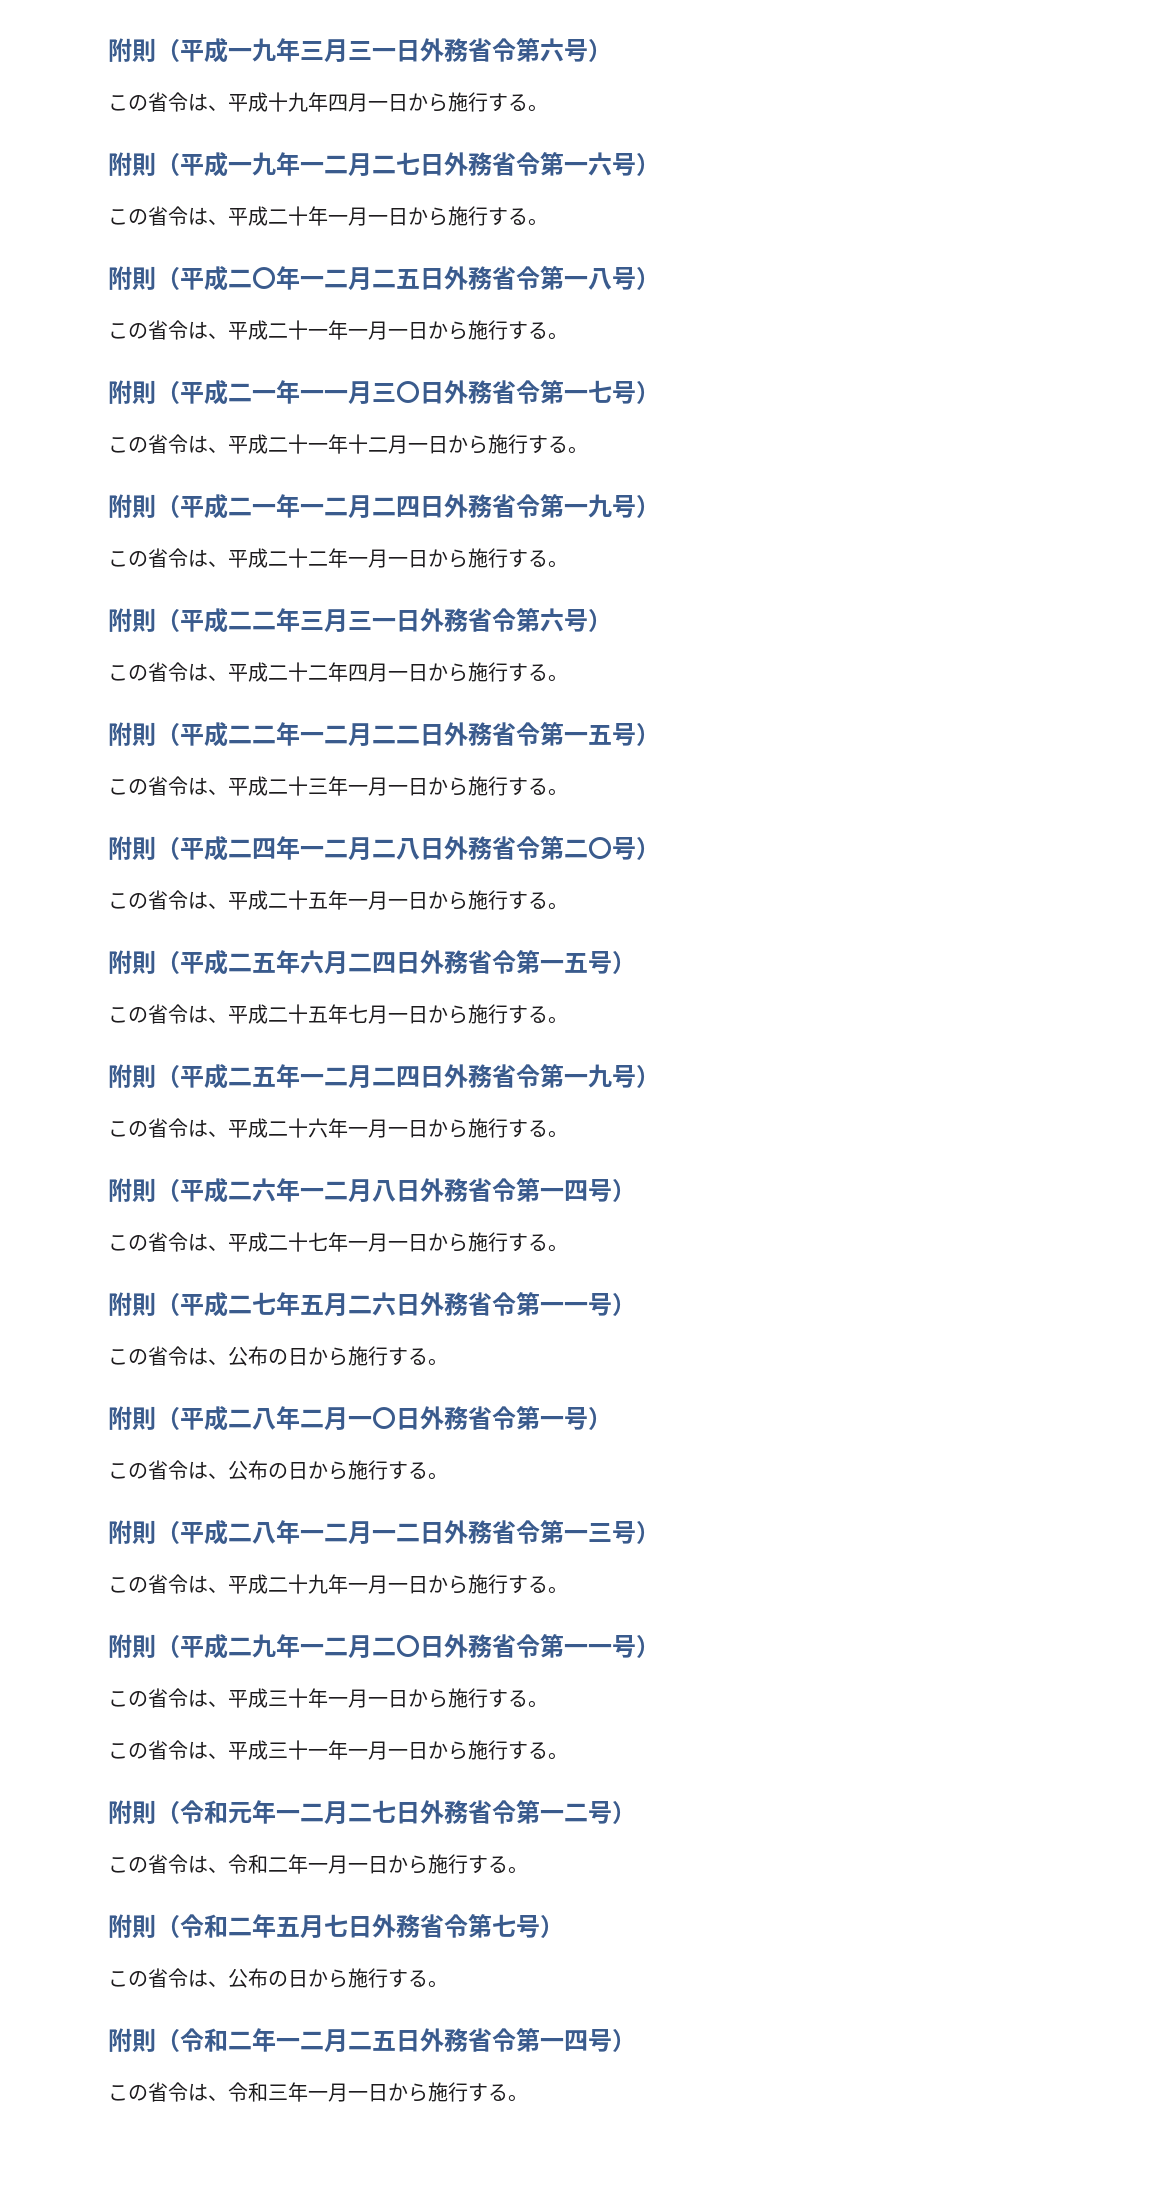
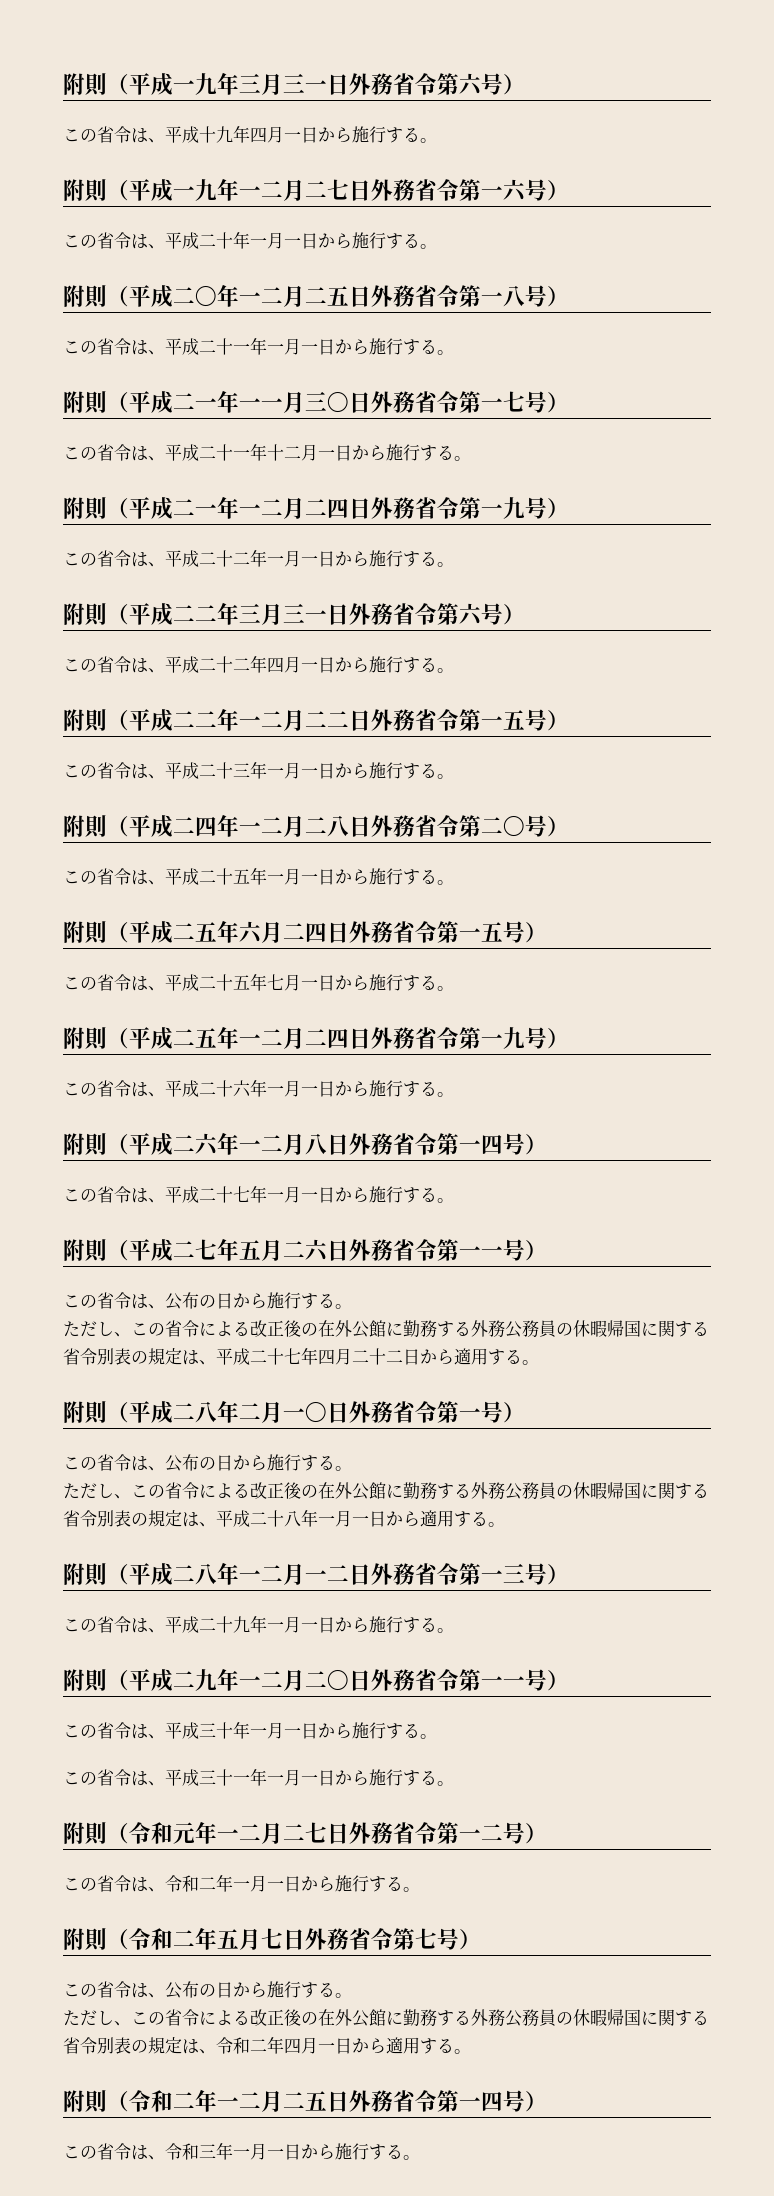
(448, 1362) none -> [63,1320,709,1338] [63,1347,539,1365] // ただし、この省令による改正後の在外公館に勤務する外務公務員の休暇帰国に関する省令別表の規定は、平成二十七年四月二十二日から適用する。
(448, 1476) none -> [63,1482,709,1500] [63,1509,505,1527] // ただし、この省令による改正後の在外公館に勤務する外務公務員の休暇帰国に関する省令別表の規定は、平成二十八年一月一日から適用する。
(448, 1984) none -> [63,2009,709,2027] [63,2036,471,2054] // ただし、この省令による改正後の在外公館に勤務する外務公務員の休暇帰国に関する省令別表の規定は、令和二年四月一日から適用する。

